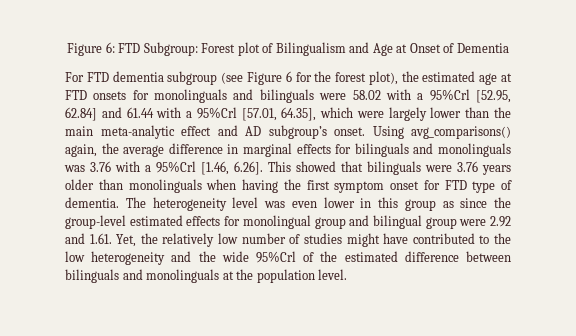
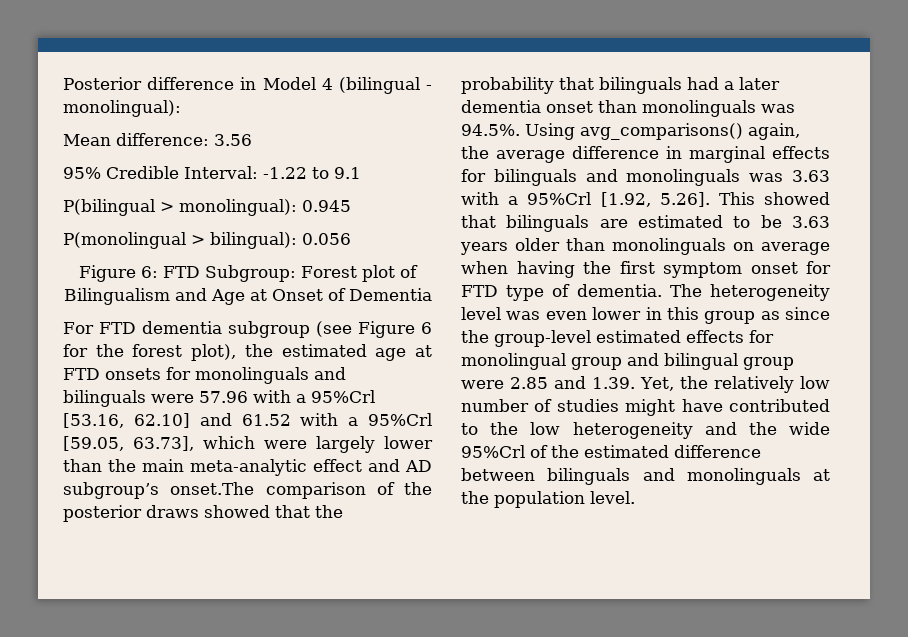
(67, 49) none -> [63,77,433,94] [63,100,181,117] [63,133,252,146] [63,166,361,179] [63,199,351,216] [63,232,351,249] Posterior difference in Model 4 (bilingual - monolingual): // Mean difference: 3.56 // 95% Credible Interval: -1.22 to 9.1 // P(bilingual > monolingual): 0.945 // P(monolingual > bilingual): 0.056 //
[352,89,512,103] [65,107,317,121] 58.02 with a 95%Crl [52.95, 62.84] and 61.44 with a 95%Crl [57.01, 64.35], -> [199,390,375,403] [63,413,432,428] [63,436,194,451] 57.96 with a 95%Crl [53.16, 62.10] and 61.52 with a 95%Crl [59.05, 63.73],
[334,127,365,136] onset. -> [170,482,432,499] [63,505,343,522] [461,77,780,94] [461,100,795,117] [461,124,520,136] onset.The comparison of the posterior draws showed that the probability that bilinguals had a later dementia onset than monolinguals was 94.5%.
[90,161,263,175] 3.76 with a 95%Crl [1.46, 6.26]. -> [792,170,830,182] [461,192,710,207] 3.63 with a 95%Crl [1.92, 5.26].
[425,161,478,172] were 3.76 -> [599,215,830,228] are estimated to be 3.63
(202, 186) none -> [733,242,830,255] on average
[489,216,511,227] [65,233,112,244] 2.92 and 1.61. -> [510,376,636,389] 2.85 and 1.39.

